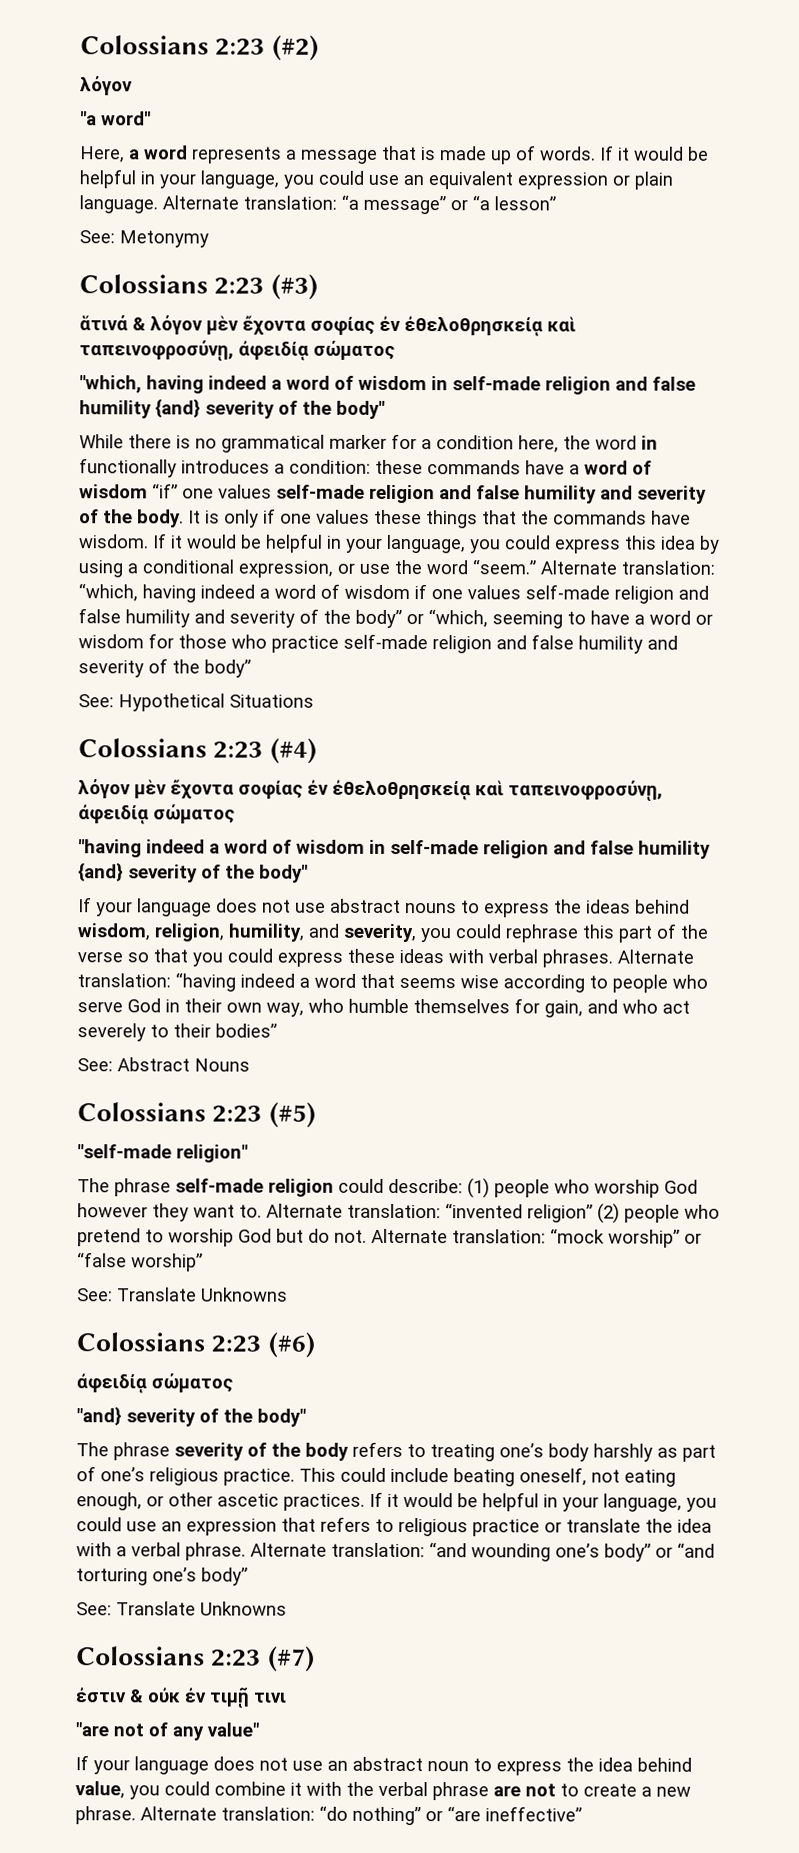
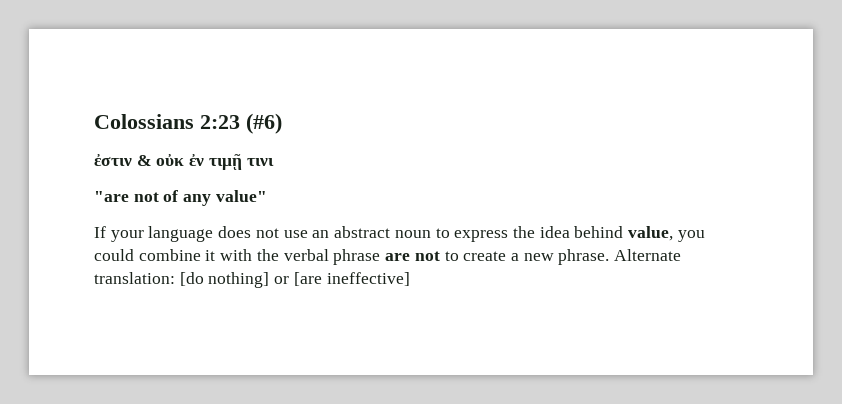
[80,34,319,61] [79,76,133,96] [80,111,151,126] [79,145,709,165] [79,169,673,190] [79,194,556,215] [79,230,209,248] [79,273,318,300] [79,315,576,337] [79,340,395,362] [79,375,696,395] [79,398,385,419] [79,433,658,453] [79,458,652,478] [79,483,707,504] [79,508,691,529] [78,533,720,554] [78,559,715,578] [78,583,709,604] [78,608,713,629] [78,633,678,654] [78,658,251,678] [78,693,314,712] [78,737,317,764] [77,779,663,802] [78,804,235,825] [78,839,711,859] [78,862,308,883] [78,897,690,918] [77,923,709,943] [77,948,694,968] [77,972,708,993] [77,998,690,1018] [77,1023,277,1042] [77,1057,250,1072] [77,1101,316,1128] [77,1144,248,1163] [77,1178,698,1199] [77,1203,720,1224] [77,1228,702,1248] [77,1252,203,1272] [77,1287,288,1302] [76,1331,315,1358] [76,1373,233,1394] [76,1406,306,1427] [76,1441,716,1462] [76,1466,676,1487] [76,1491,717,1512] [76,1516,712,1537] [76,1542,715,1562] [76,1567,248,1586] [76,1601,287,1616] [76,1645,315,1672] Colossians 2:23 (#2) // λόγον // "a word" // Here, a word represents a message that is made up of words. If it would be helpful in your language, you could use an equivalent expression or plain language. Alternate translation: “a message” or “a lesson” // See: Metonymy // Colossians 2:23 (#3) // ἅτινά & λόγον μὲν ἔχοντα σοφίας ἐν ἐθελοθρησκείᾳ καὶ ταπεινοφροσύνῃ, ἀφειδίᾳ σώματος // "which, having indeed a word of wisdom in self-made religion and false humility {and} severity of the body" // While there is no grammatical marker for a condition here, the word in functionally introduces a condition: these commands have a word of wisdom “if” one values self-made religion and false humility and severity of the body. It is only if one values these things that the commands have wisdom. If it would be helpful in your language, you could express this idea by using a conditional expression, or use the word “seem.” Alternate translation: “which, having indeed a word of wisdom if one values self-made religion and false humility and severity of the body” or “which, seeming to have a word or wisdom for those who practice self-made religion and false humility and severity of the body” // See: Hypothetical Situations // Colossians 2:23 (#4) // λόγον μὲν ἔχοντα σοφίας ἐν ἐθελοθρησκείᾳ καὶ ταπεινοφροσύνῃ, ἀφειδίᾳ σώματος // "having indeed a word of wisdom in self-made religion and false humility {and} severity of the body" // If your language does not use abstract nouns to express the ideas behind wisdom, religion, humility, and severity, you could rephrase this part of the verse so that you could express these ideas with verbal phrases. Alternate translation: “having indeed a word that seems wise according to people who serve God in their own way, who humble themselves for gain, and who act severely to their bodies” // See: Abstract Nouns // Colossians 2:23 (#5) // "self-made religion" // The phrase self-made religion could describe: (1) people who worship God however they want to. Alternate translation: “invented religion” (2) people who pretend to worship God but do not. Alternate translation: “mock worship” or “false worship” // See: Translate Unknowns // Colossians 2:23 (#6) // ἀφειδίᾳ σώματος // "and} severity of the body" // The phrase severity of the body refers to treating one’s body harshly as part of one’s religious practice. This could include beating oneself, not eating enough, or other ascetic practices. If it would be helpful in your language, you could use an expression that refers to religious practice or translate the idea with a verbal phrase. Alternate translation: “and wounding one’s body” or “and torturing one’s body” // See: Translate Unknowns // Colossians 2:23 (#7) -> [94,113,282,134] Colossians 2:23 (#6)
[319,1805,582,1826] “do nothing” or “are ineffective” -> [179,272,410,288] [do nothing] or [are ineffective]

